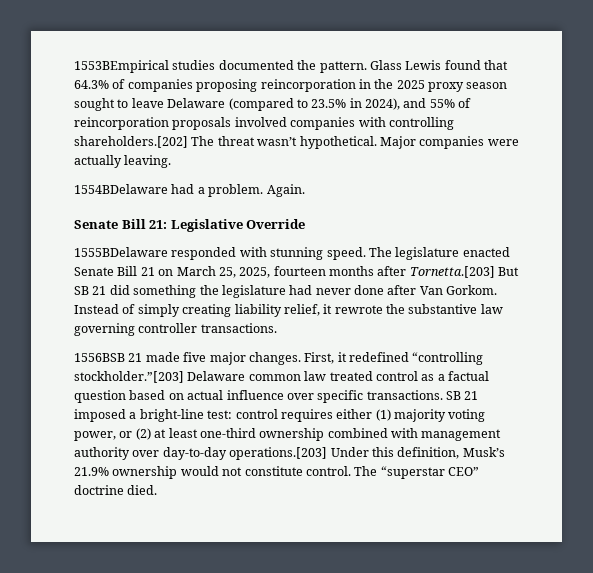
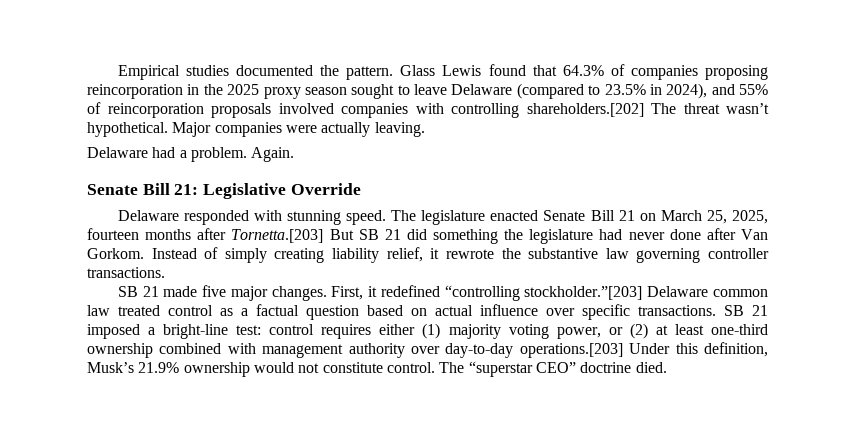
[74,60,169,73] 1553BEmpirical -> [117,65,180,80] Empirical
[74,184,168,194] 1554BDelaware -> [87,147,148,158] Delaware
[74,247,168,257] 1555BDelaware -> [117,210,179,221] Delaware
[74,353,125,362] 1556BSB -> [117,286,138,297] SB

